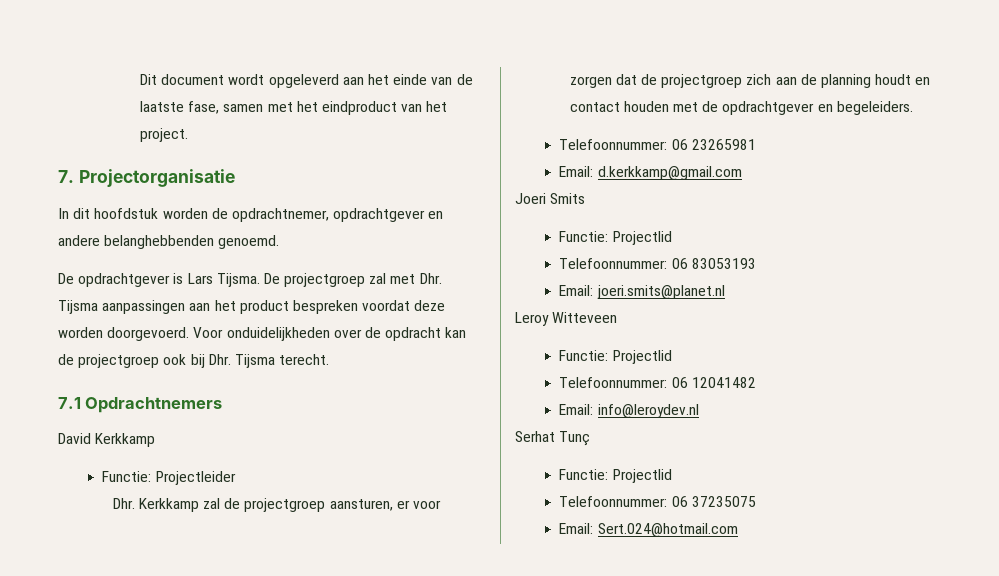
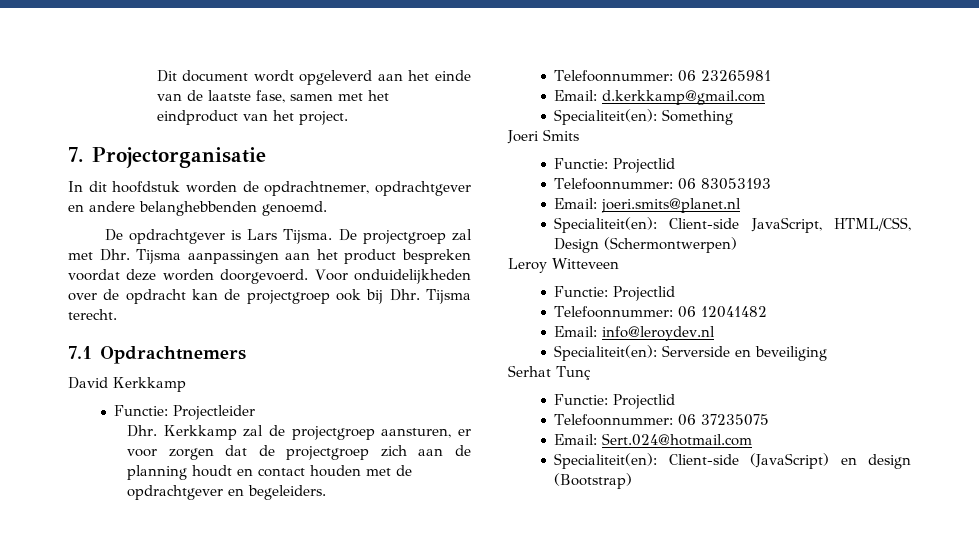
(742, 173) none -> [554,109,734,125] // Specialiteit(en): Something
(725, 292) none -> [554,217,911,233] [554,237,738,253] // Specialiteit(en): Client-side JavaScript, HTML/CSS, Design (Schermontwerpen)
(699, 411) none -> [554,345,828,361] // Specialiteit(en): Serverside en beveiliging
(738, 530) none -> [554,453,911,469] [554,473,633,489] // Specialiteit(en): Client-side (JavaScript) en design (Bootstrap)

